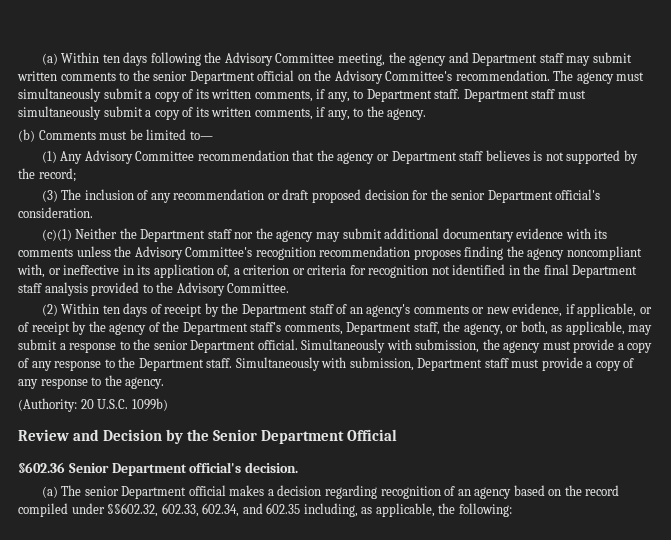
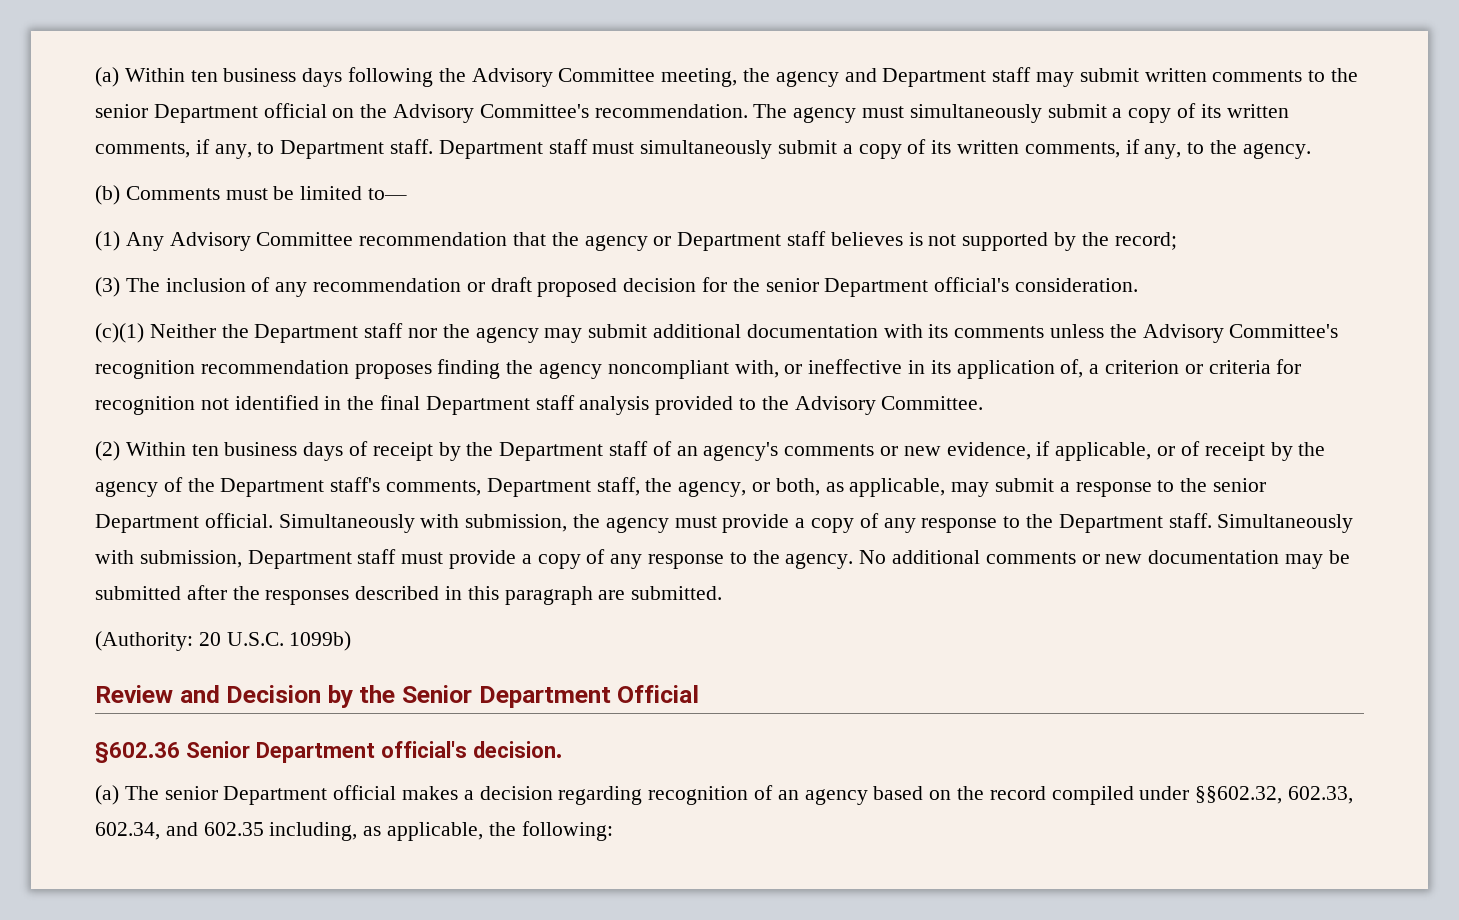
(120, 58) none -> [223,68,297,82] business
[442,228,564,242] documentary evidence -> [746,324,878,338] documentation
(120, 309) none -> [224,442,298,456] business
(165, 383) none -> [859,550,1350,569] [95,585,723,605] No additional comments or new documentation may be submitted after the responses described in this paragraph are submitted.

